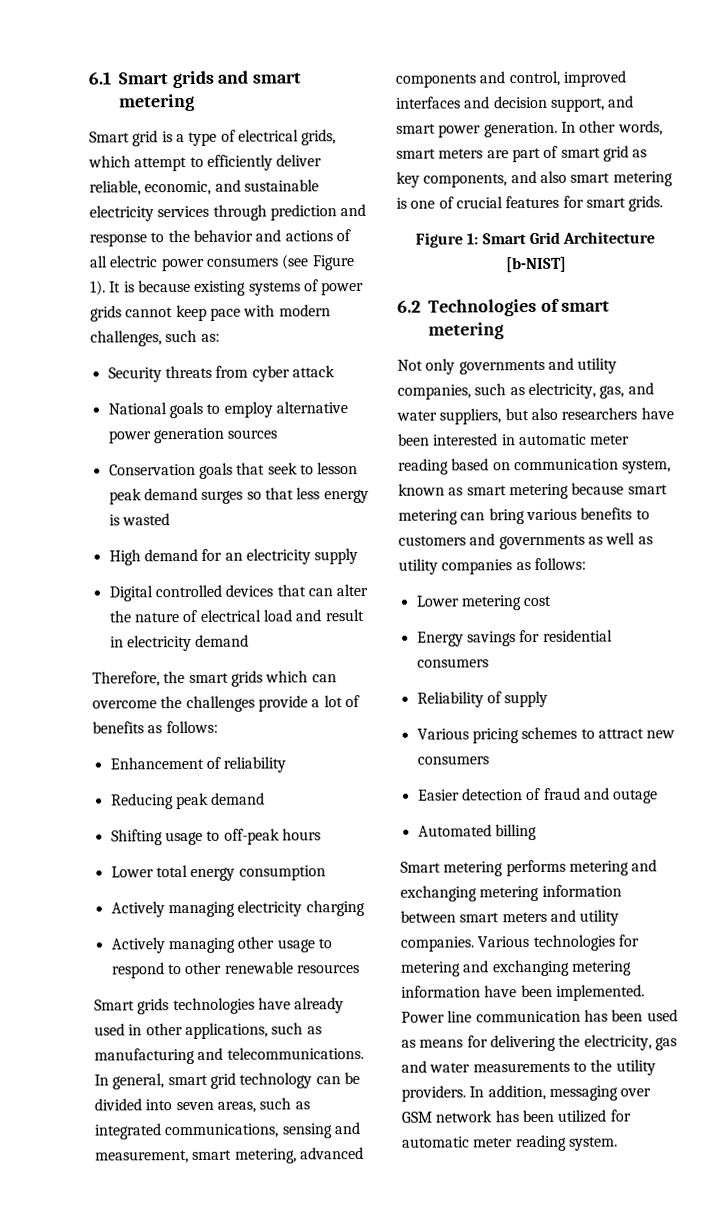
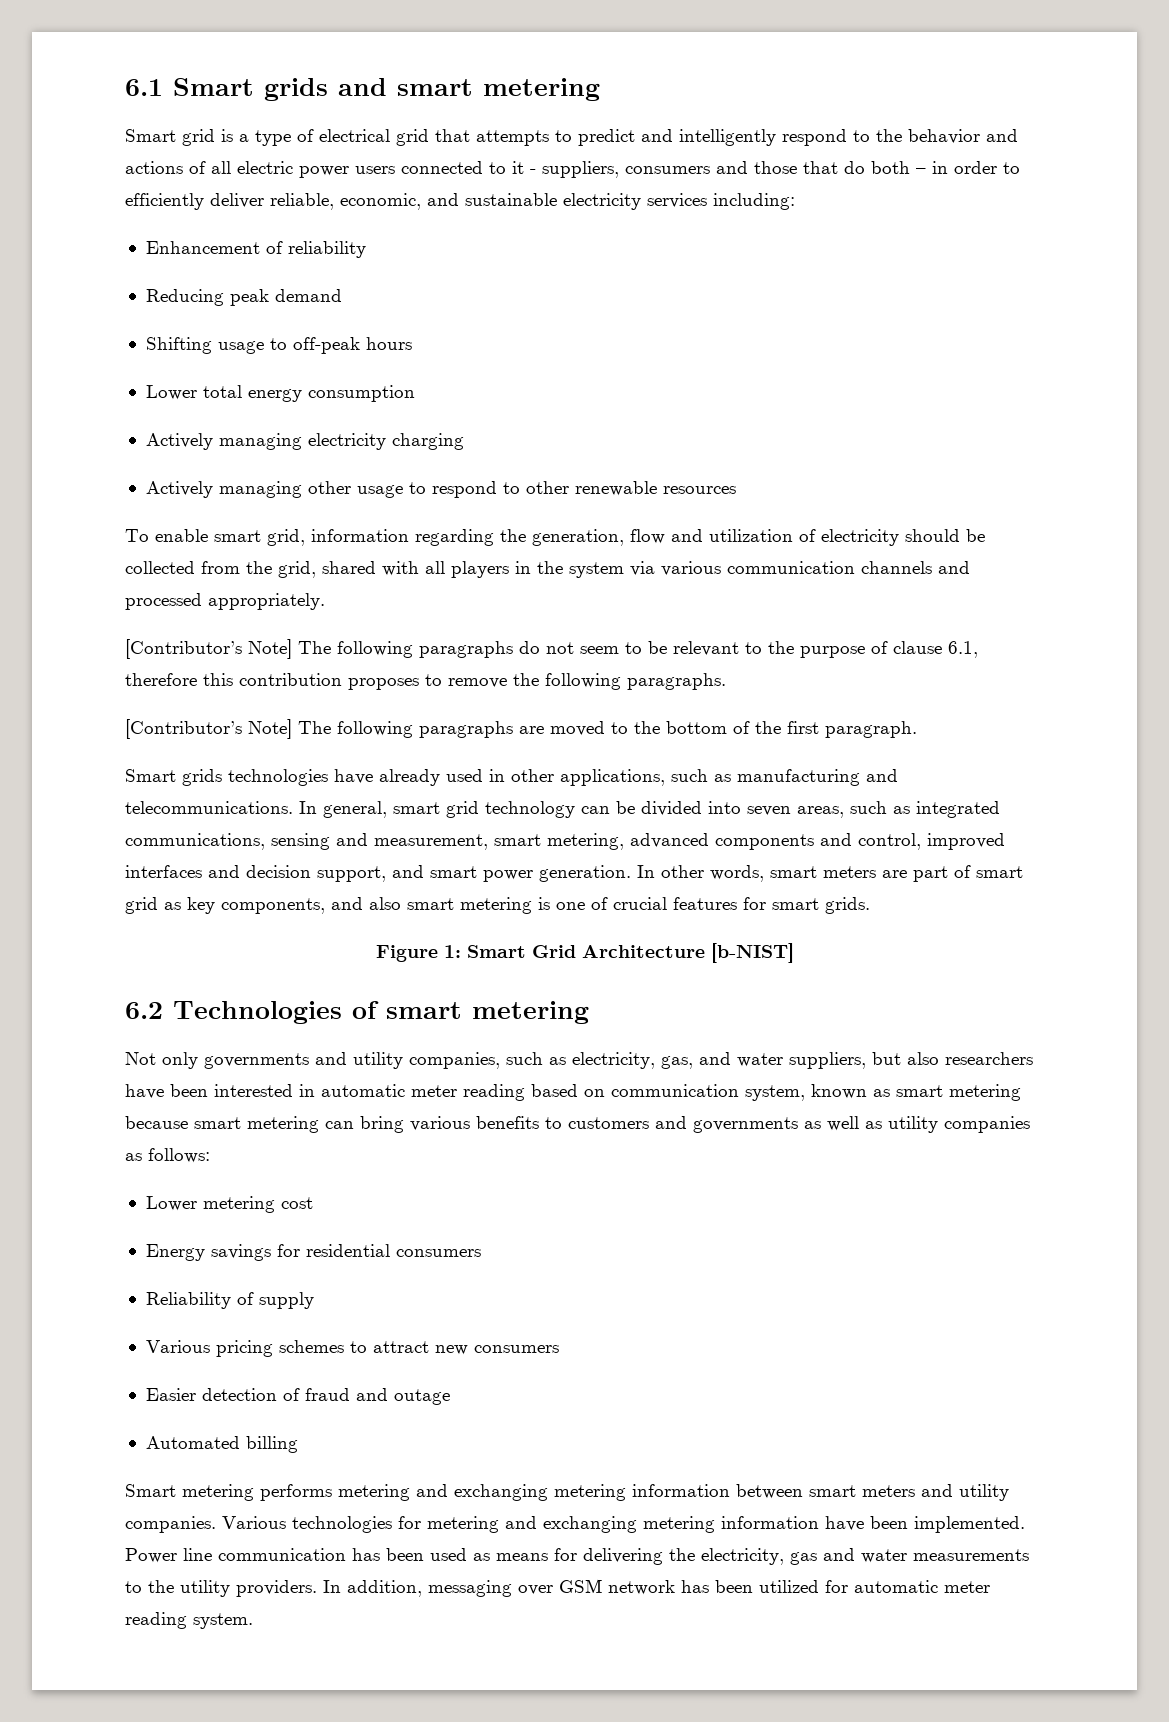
[301,129,337,146] [88,155,188,172] grids, which attempt -> [396,129,1018,146] [125,161,997,178] grid that attempts to predict and intelligently respond to the behavior and actions of all electric power users connected to it - suppliers, consumers and those that do both – in order
[212,203,367,221] [89,229,351,247] [89,254,355,272] [90,279,365,296] [90,304,331,322] [90,329,220,347] [107,365,335,383] [107,401,348,419] [107,427,279,444] [108,462,359,479] [108,487,369,505] [108,513,170,526] [108,548,359,566] [108,583,369,602] [108,608,365,623] [109,634,250,652] [92,670,337,687] [92,695,360,713] [92,720,218,734] through prediction and response to the behavior and actions of all electric power consumers (see Figure 1). It is because existing systems of power grids cannot keep pace with modern challenges, such as: // Security threats from cyber attack // National goals to employ alternative power generation sources // Conservation goals that seek to lesson peak demand surges so that less energy is wasted // High demand for an electricity supply // Digital controlled devices that can alter the nature of electrical load and result in electricity demand // Therefore, the smart grids which can overcome the challenges provide a lot of benefits as follows: -> [713,193,795,210] including:
(360, 969) none -> [125,529,985,546] [125,561,970,578] [125,593,325,610] [125,639,978,659] [125,673,726,690] [125,719,917,739] // To enable smart grid, information regarding the generation, flow and utilization of electricity should be collected from the grid, shared with all players in the system via various communication channels and processed appropriately. // [Contributor’s Note] The following paragraphs do not seem to be relevant to the purpose of clause 6.1, therefore this contribution proposes to remove the following paragraphs. // [Contributor’s Note] The following paragraphs are moved to the bottom of the first paragraph.

